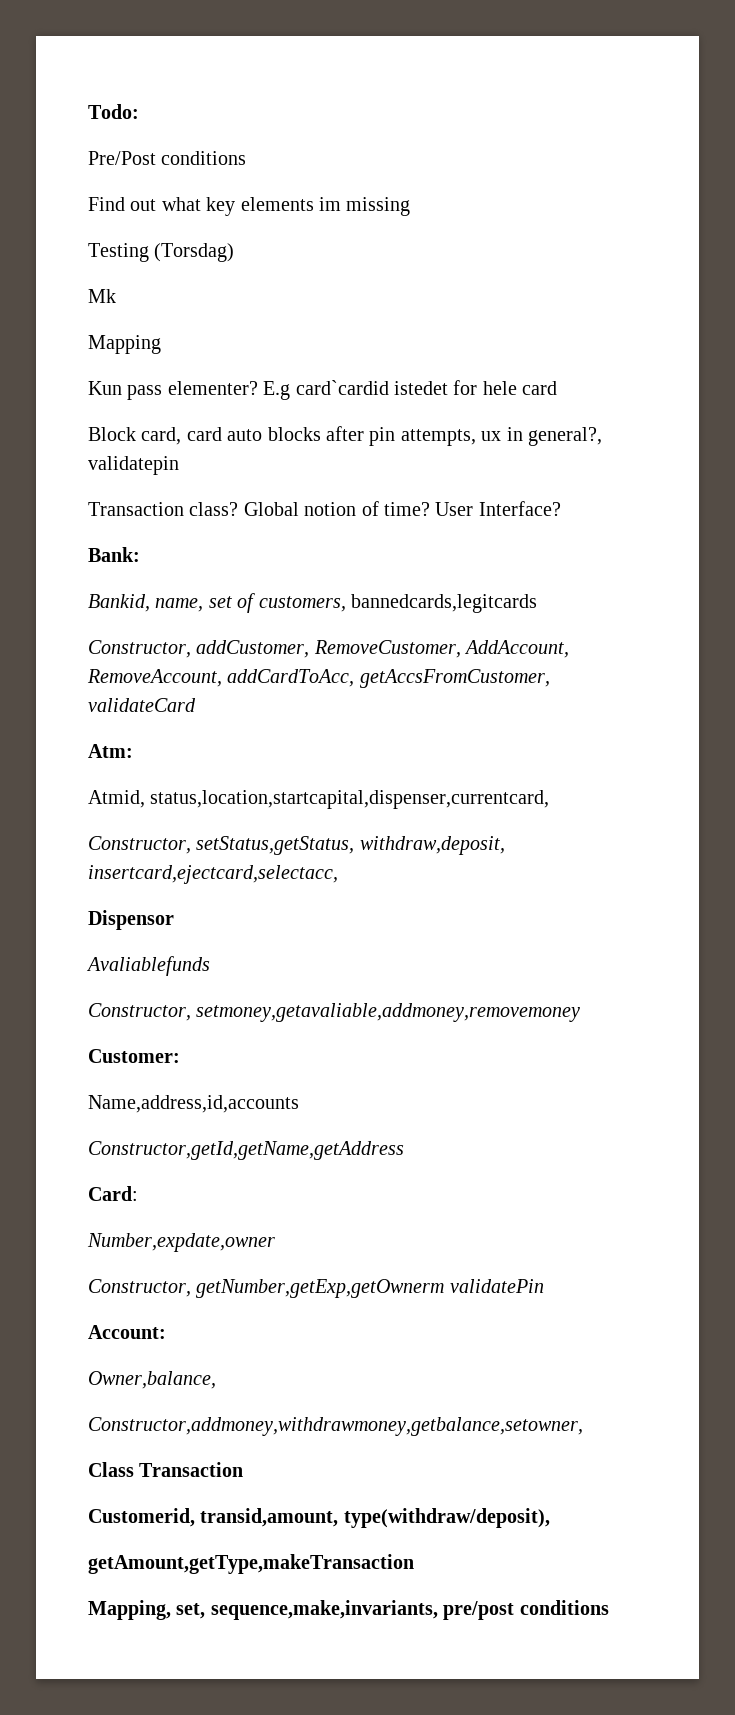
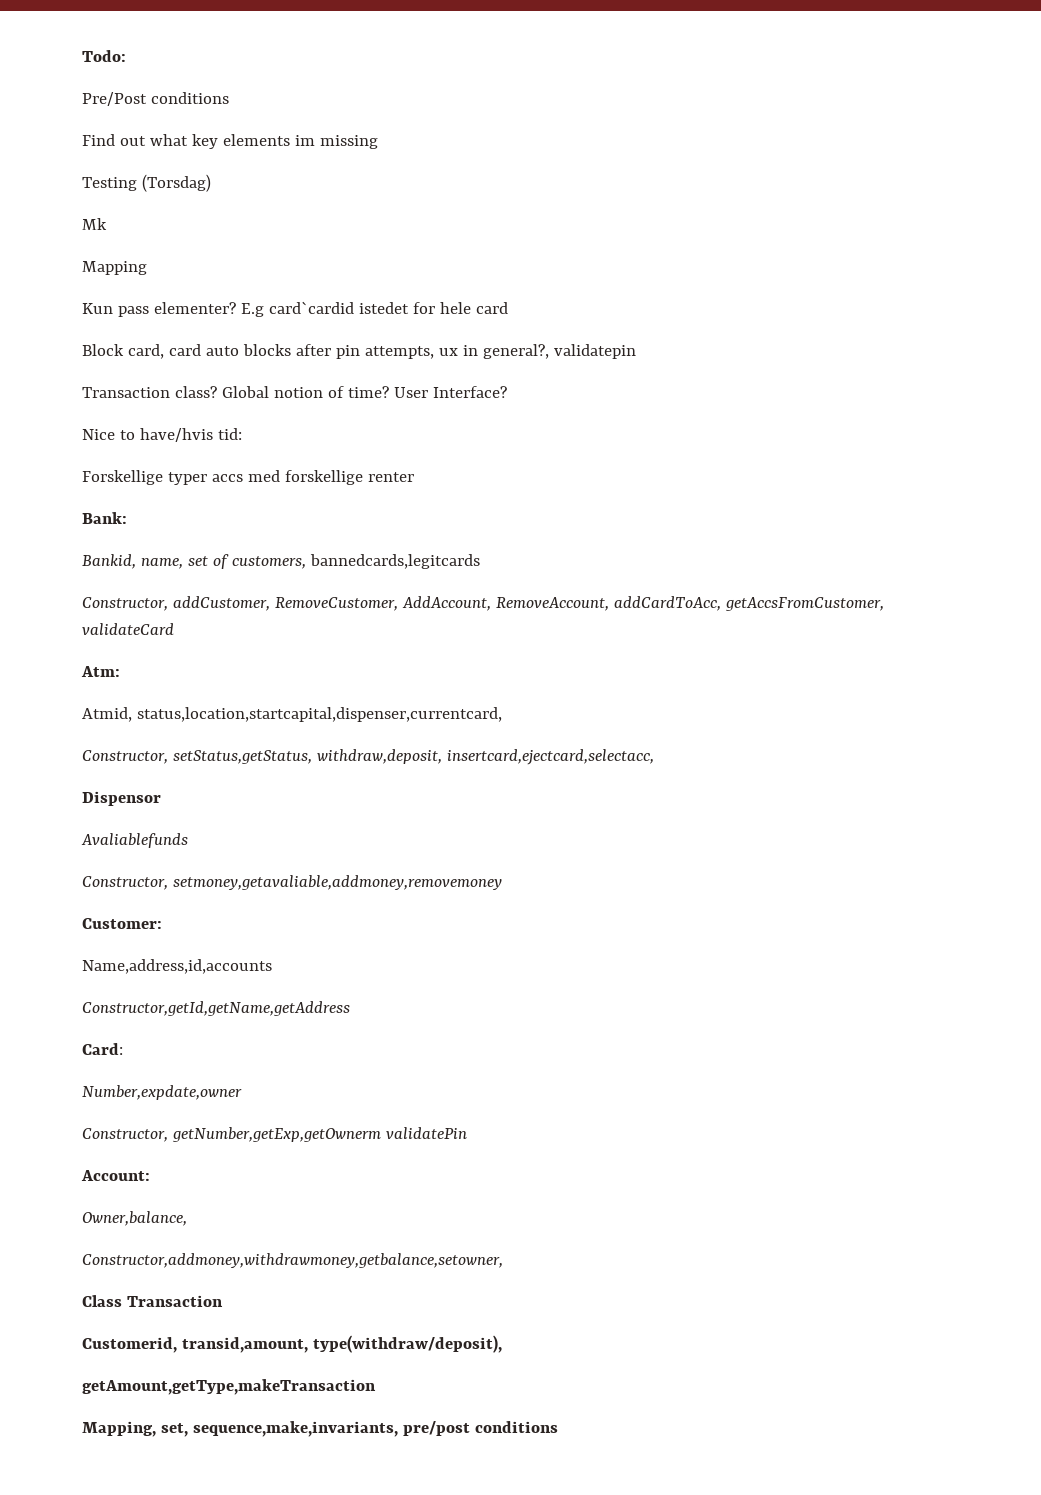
(561, 508) none -> [82,428,242,442] [82,470,414,485] // Nice to have/hvis tid: // Forskellige typer accs med forskellige renter

